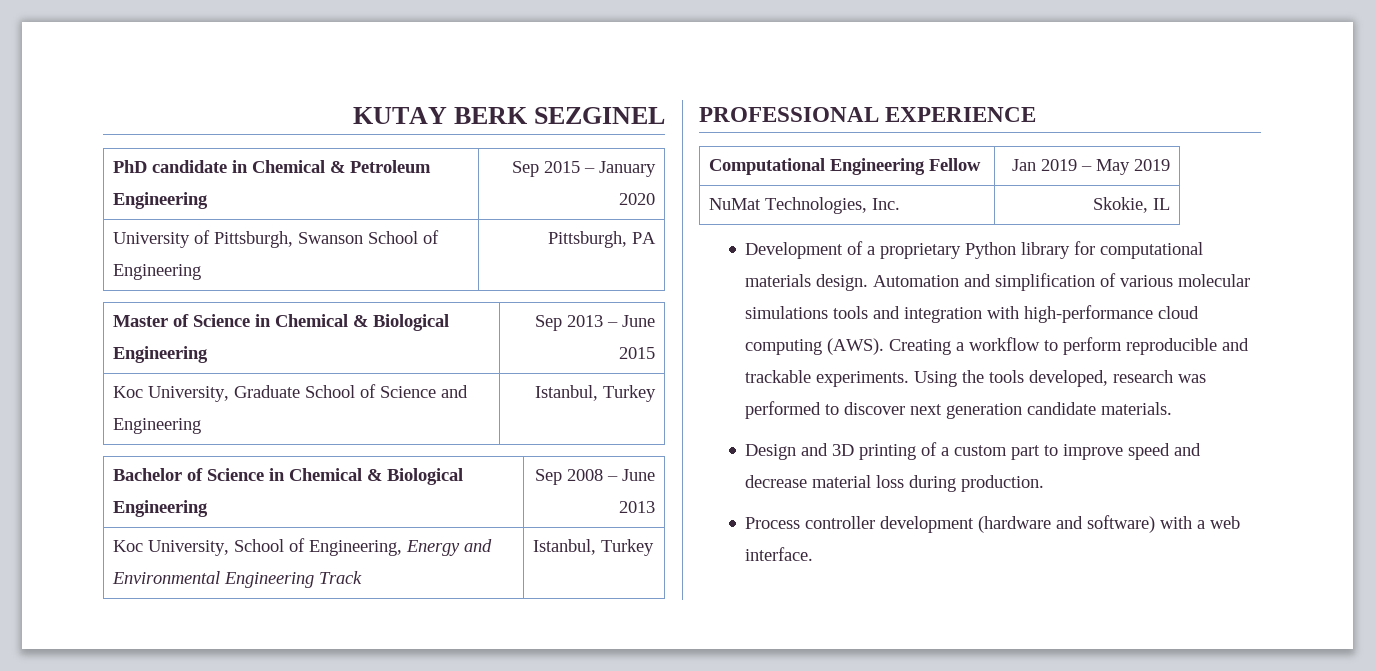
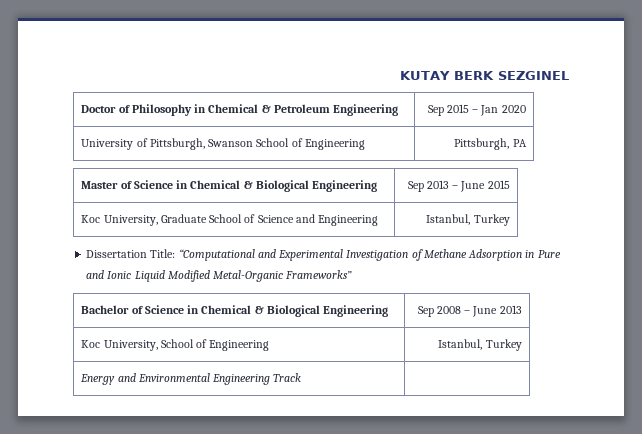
[113,160,228,173] PhD candidate -> [81,104,192,116] Doctor of Philosophy
[598,161,656,177] January -> [480,105,499,116] Jan
(656, 393) none -> [86,249,561,261] [86,270,353,282] // Dissertation Title: “Computational and Experimental Investigation of Methane Adsorption in Pure and Ionic Liquid Modified Metal-Organic Frameworks”
[309,540,403,556] Engineering, -> [209,340,270,351] [438,339,522,351] Engineering | Istanbul, Turkey //
[533,539,655,556] [699,107,1037,122] [709,158,982,175] [1011,159,1170,175] [709,197,901,214] [1092,197,1170,213] [745,241,1204,259] [745,273,1251,291] [745,305,1200,323] [745,337,1250,355] [745,370,1207,387] [745,401,1173,419] [745,442,1202,460] [745,475,1045,492] [745,515,1241,533] [745,547,814,561] Istanbul, Turkey // PROFESSIONAL EXPERIENCE // Computational Engineering Fellow | Jan 2019 – May 2019 // NuMat Technologies, Inc. | Skokie, IL // Development of a proprietary Python library for computational materials design. Automation and simplification of various molecular simulations tools and integration with high-performance cloud computing (AWS). Creating a workflow to perform reproducible and trackable experiments. Using the tools developed, research was performed to discover next generation candidate materials. // Design and 3D printing of a custom part to improve speed and decrease material loss during production. // Process controller development (hardware and software) with a web interface. -> (302, 377) none

